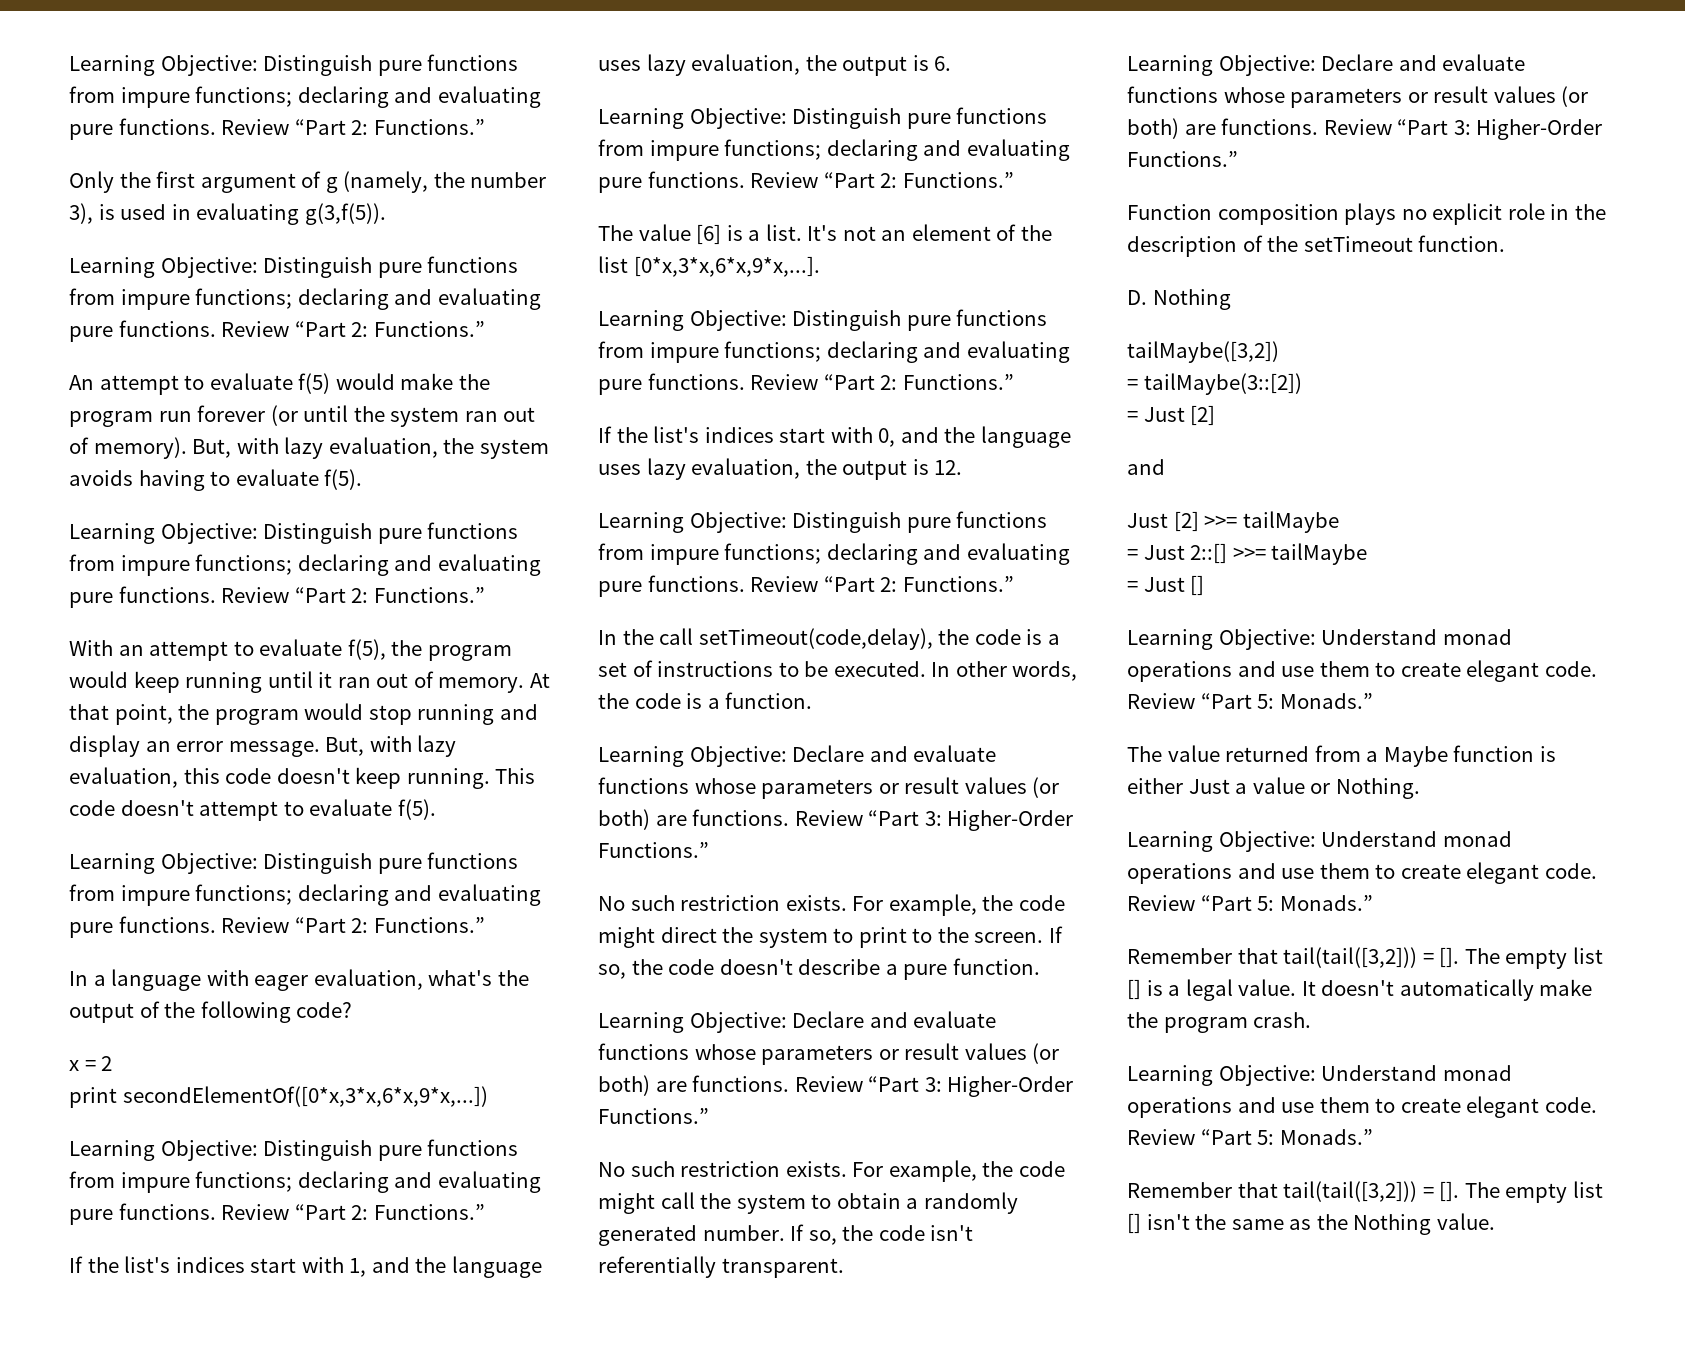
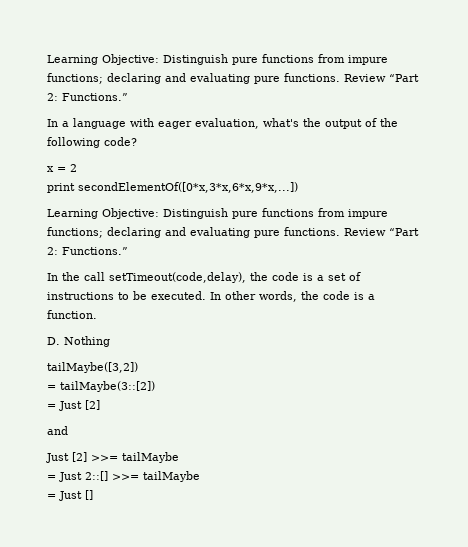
[69,171,547,193] [69,203,386,225] [69,256,519,278] [69,288,541,310] [69,320,485,342] [69,373,490,395] [69,405,536,427] [69,437,549,459] [69,469,363,491] [69,522,519,544] [69,554,541,576] [69,586,485,608] [69,639,512,661] [69,671,550,693] [69,703,538,725] [69,735,457,757] [69,767,536,789] [69,799,436,821] [69,852,519,874] [69,884,541,906] [69,916,485,938] // Only the first argument of g (namely, the number 3), is used in evaluating g(3,f(5)). // Learning Objective: Distinguish pure functions from impure functions; declaring and evaluating pure functions. Review “Part 2: Functions.” // An attempt to evaluate f(5) would make the program run forever (or until the system ran out of memory). But, with lazy evaluation, the system avoids having to evaluate f(5). // Learning Objective: Distinguish pure functions from impure functions; declaring and evaluating pure functions. Review “Part 2: Functions.” // With an attempt to evaluate f(5), the program would keep running until it ran out of memory. At that point, the program would stop running and display an error message. But, with lazy evaluation, this code doesn't keep running. This code doesn't attempt to evaluate f(5). // Learning Objective: Distinguish pure functions from impure functions; declaring and evaluating pure functions. Review “Part 2: Functions.” -> (128, 97) none
[69,1256,542,1278] [598,54,952,76] [598,107,1048,129] [598,139,1070,161] [598,171,1014,193] [598,224,1052,245] [598,256,820,277] [598,309,1048,331] [598,341,1070,363] [598,373,1014,395] [598,426,1071,448] [598,458,963,480] [598,511,1048,533] [598,543,1070,565] [598,575,1014,597] // If the list's indices start with 1, and the language uses lazy evaluation, the output is 6. // Learning Objective: Distinguish pure functions from impure functions; declaring and evaluating pure functions. Review “Part 2: Functions.” // The value [6] is a list. It's not an element of the list [0*x,3*x,6*x,9*x,...]. // Learning Objective: Distinguish pure functions from impure functions; declaring and evaluating pure functions. Review “Part 2: Functions.” // If the list's indices start with 0, and the language uses lazy evaluation, the output is 12. // Learning Objective: Distinguish pure functions from impure functions; declaring and evaluating pure functions. Review “Part 2: Functions.” -> (128, 251) none
[598,745,997,767] [598,777,1060,799] [598,809,1074,831] [598,842,709,858] [598,894,1065,916] [598,926,1063,948] [598,958,1040,980] [598,1011,997,1033] [598,1043,1060,1065] [598,1075,1074,1097] [598,1108,709,1124] [598,1160,1065,1182] [598,1192,1018,1214] [598,1224,974,1246] [598,1256,844,1278] [1127,54,1526,76] [1127,86,1589,108] [1127,118,1603,140] [1127,151,1238,167] [1127,203,1606,225] [1127,235,1506,257] // Learning Objective: Declare and evaluate functions whose parameters or result values (or both) are functions. Review “Part 3: Higher-Order Functions.” // No such restriction exists. For example, the code might direct the system to print to the screen. If so, the code doesn't describe a pure function. // Learning Objective: Declare and evaluate functions whose parameters or result values (or both) are functions. Review “Part 3: Higher-Order Functions.” // No such restriction exists. For example, the code might call the system to obtain a randomly generated number. If so, the code isn't referentially transparent. // Learning Objective: Declare and evaluate functions whose parameters or result values (or both) are functions. Review “Part 3: Higher-Order Functions.” // Function composition plays no explicit role in the description of the setTimeout function. -> (97, 314) none
[1127,629,1512,650] [1127,660,1597,682] [1127,693,1373,709] [1127,745,1556,767] [1127,777,1420,799] [1127,831,1512,852] [1127,862,1597,884] [1127,895,1373,911] [1127,947,1603,969] [1127,979,1593,1001] [1127,1012,1312,1033] [1127,1065,1512,1086] [1127,1096,1597,1118] [1127,1129,1373,1145] [1127,1181,1603,1203] [1127,1213,1495,1235] // Learning Objective: Understand monad operations and use them to create elegant code. Review “Part 5: Monads.” // The value returned from a Maybe function is either Just a value or Nothing. // Learning Objective: Understand monad operations and use them to create elegant code. Review “Part 5: Monads.” // Remember that tail(tail([3,2])) = []. The empty list [] is a legal value. It doesn't automatically make the program crash. // Learning Objective: Understand monad operations and use them to create elegant code. Review “Part 5: Monads.” // Remember that tail(tail([3,2])) = []. The empty list [] isn't the same as the Nothing value. -> (93, 495) none

